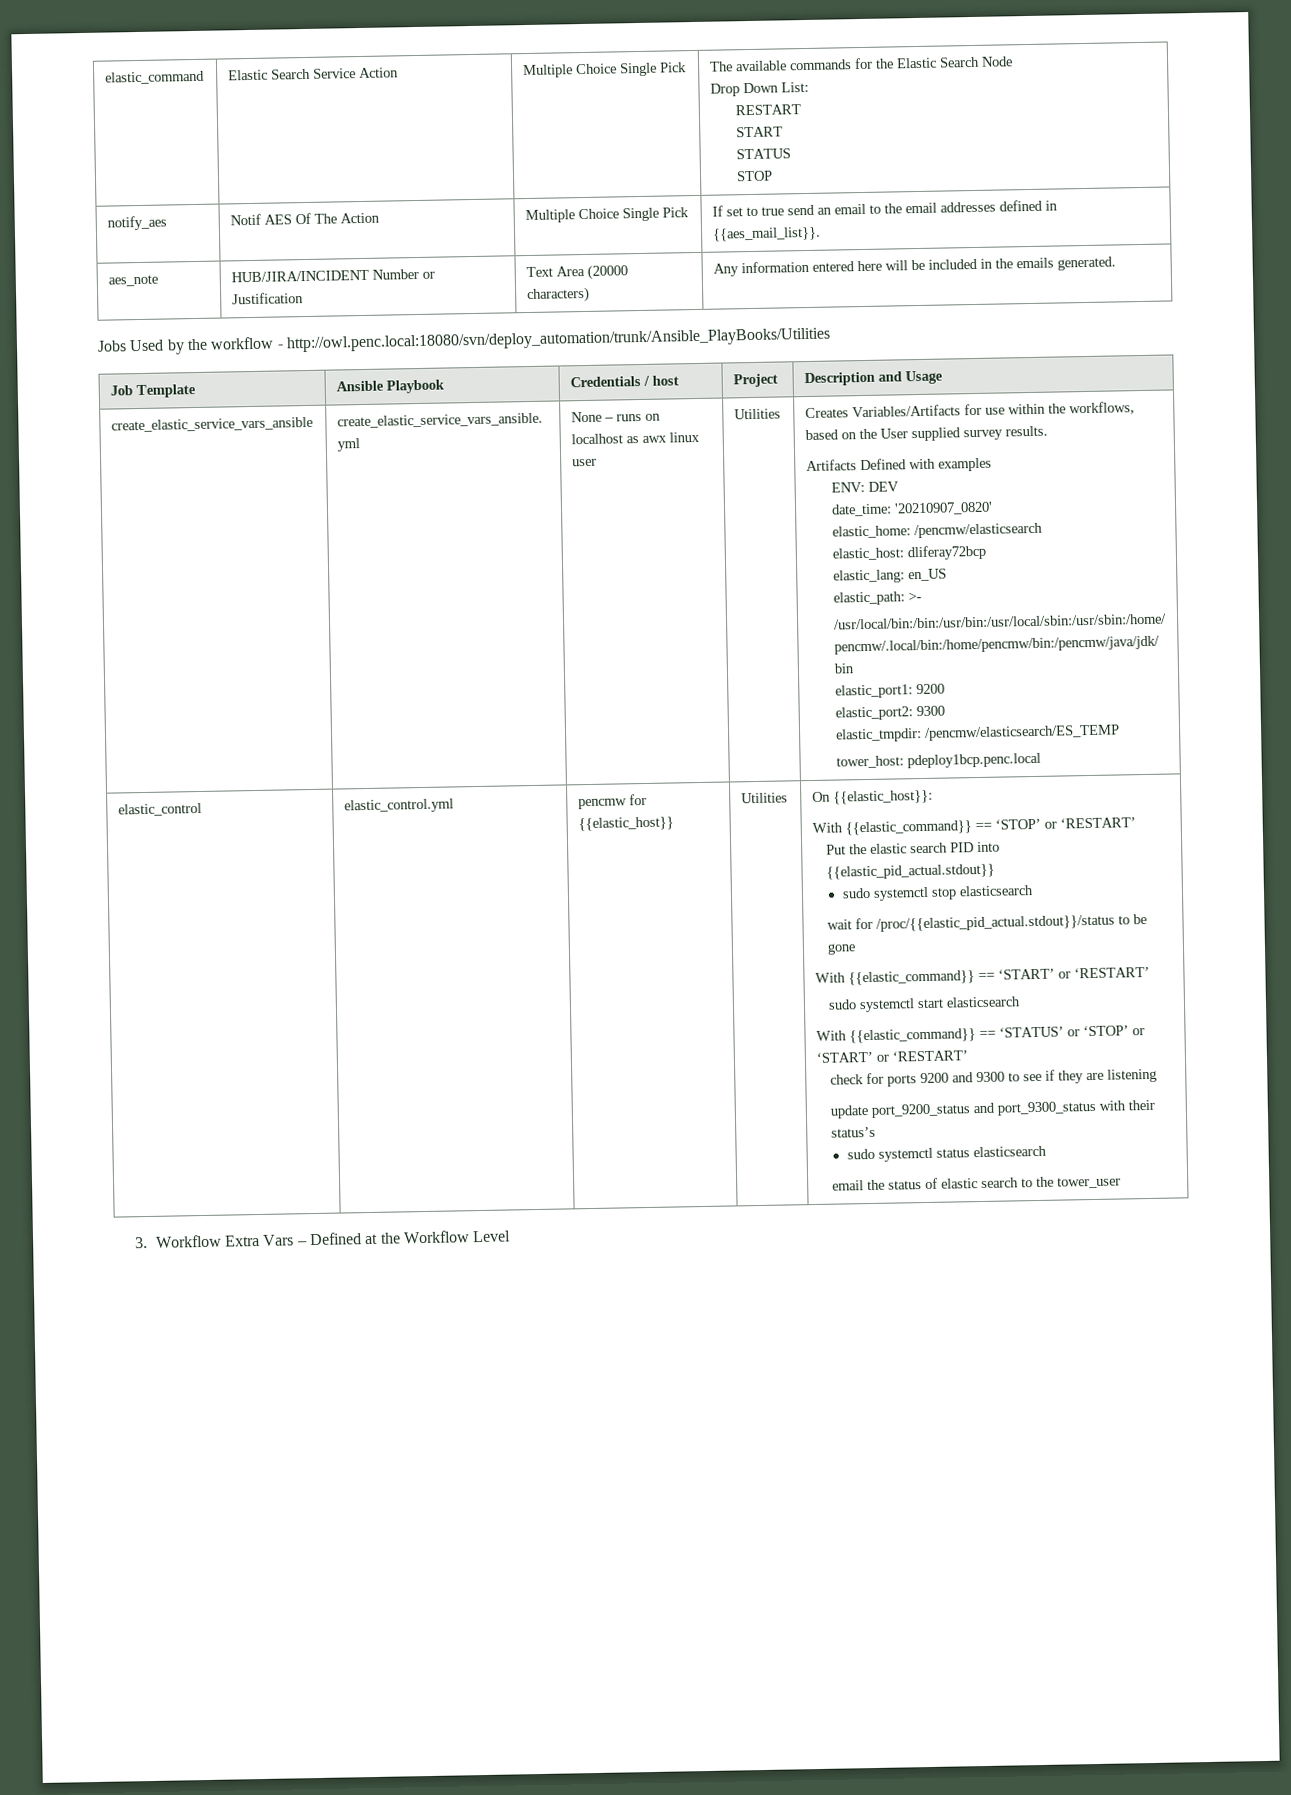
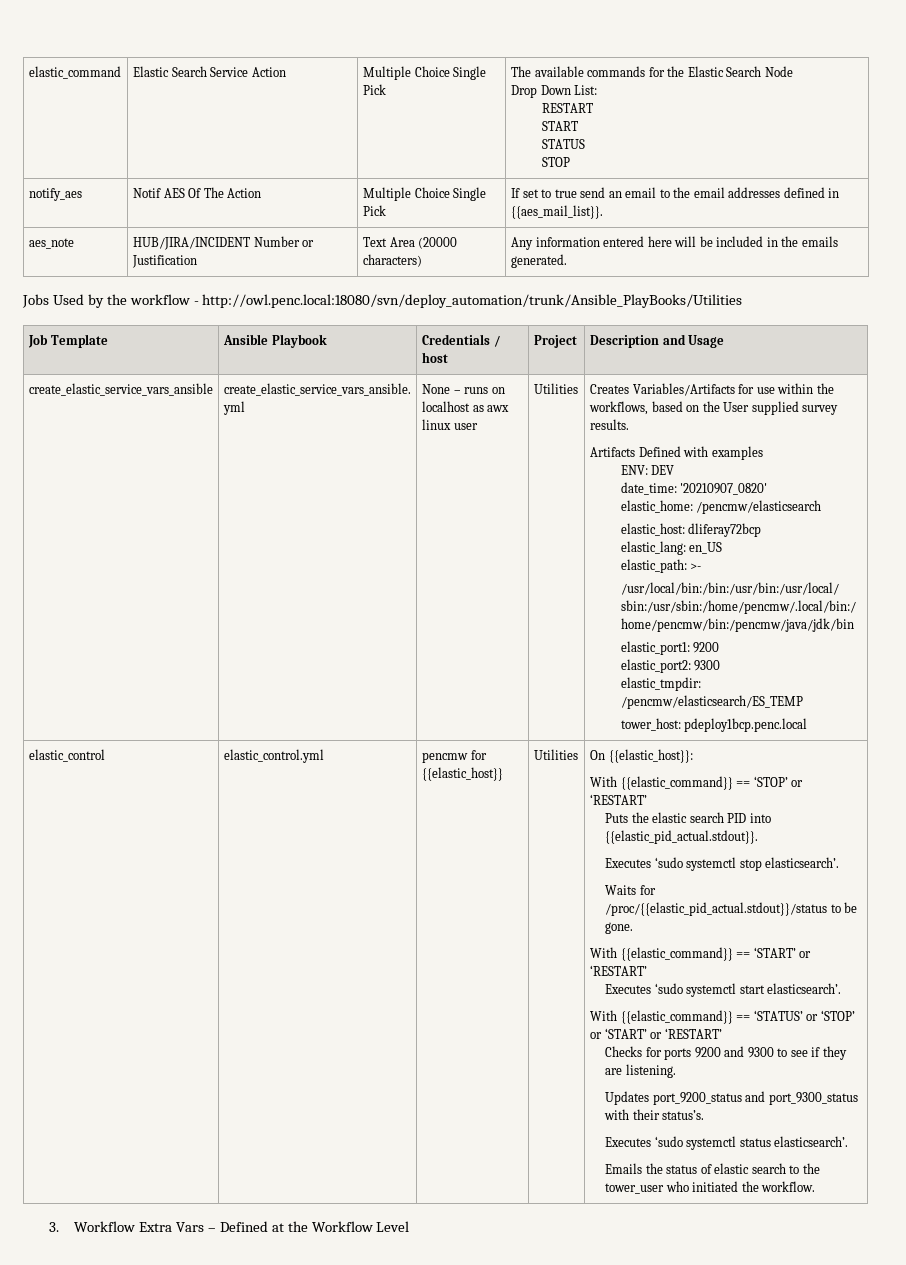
[825,844,846,855] Put -> [605,813,629,823] Puts
[825,863,995,880] [841,885,1034,901] [826,919,852,930] {{elastic_pid_actual.stdout}} // sudo systemctl stop elasticsearch // wait -> [605,830,759,844] [605,857,840,871] [605,885,637,895] {{elastic_pid_actual.stdout}}. // Executes ‘sudo systemctl stop elasticsearch’. // Waits
[826,943,856,955] gone -> [605,922,634,934] gone.
[827,999,857,1010] sudo -> [605,983,683,994] Executes ‘sudo
[945,996,1021,1008] elasticsearch -> [767,983,842,994] elasticsearch’.
[829,1074,864,1085] check -> [605,1046,643,1057] Checks
[1106,1068,1157,1083] [829,1105,869,1119] listening // update -> [625,1064,676,1078] [605,1091,650,1105] listening. // Updates
[830,1126,876,1138] [846,1145,1047,1162] [831,1180,864,1191] status’s // sudo systemctl status elasticsearch // email -> [662,1110,705,1120] [605,1136,849,1150] [605,1163,643,1174] status’s. // Executes ‘sudo systemctl status elasticsearch’. // Emails
(1121, 1182) none -> [665,1181,816,1192] who initiated the workflow.

